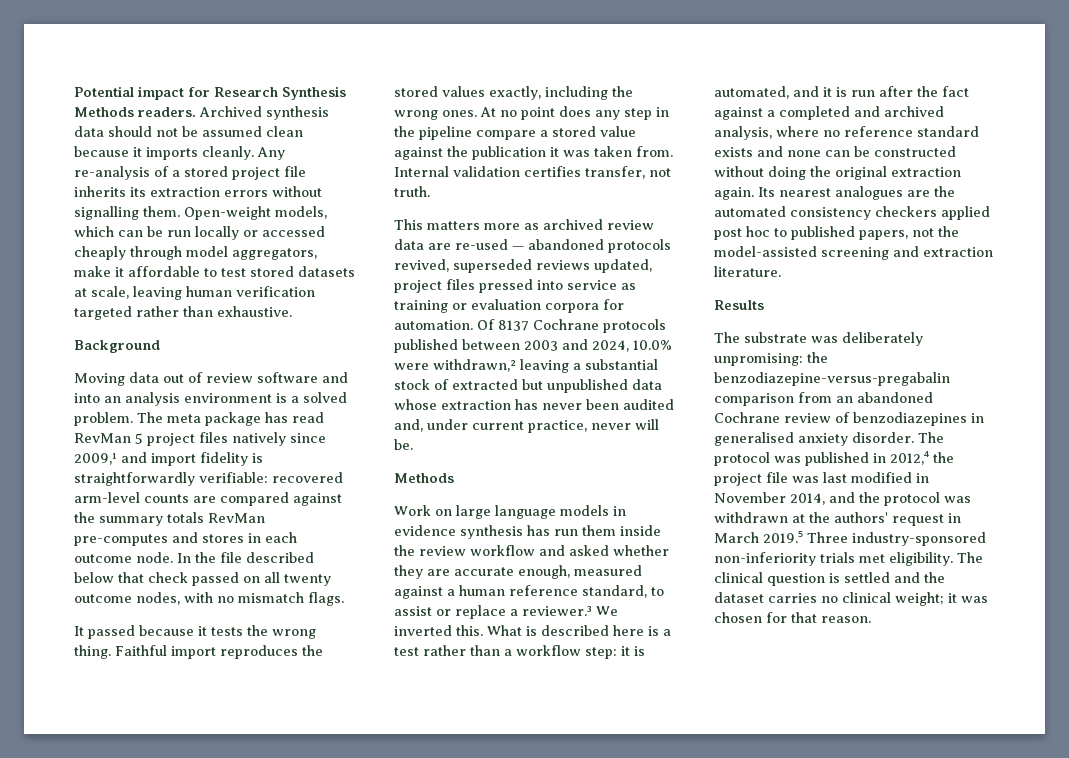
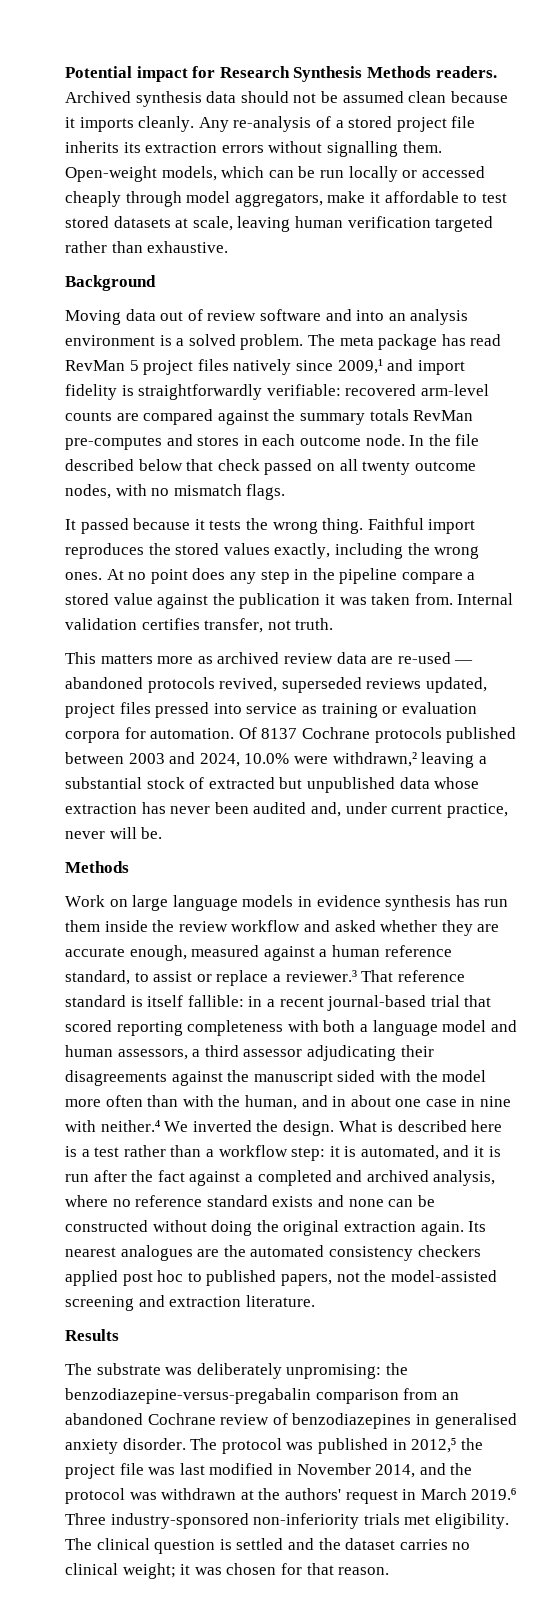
[596,606,618,616] [394,625,483,636] We inverted this. -> [361,970,465,982] [65,995,492,1011] [65,1020,517,1036] [65,1045,434,1061] [65,1070,487,1086] [65,1095,512,1110] [65,1120,334,1136] That reference standard is itself fallible: in a recent journal-based trial that scored reporting completeness with both a language model and human assessors, a third assessor adjudicating their disagreements against the manuscript sided with the model more often than with the human, and in about one case in nine with neither.⁴ We inverted the design.
[890,451,929,465] 2012,⁴ -> [411,1438,457,1453] 2012,⁵
[763,531,803,543] 2019.⁵ -> [471,1488,517,1500] 2019.⁶

